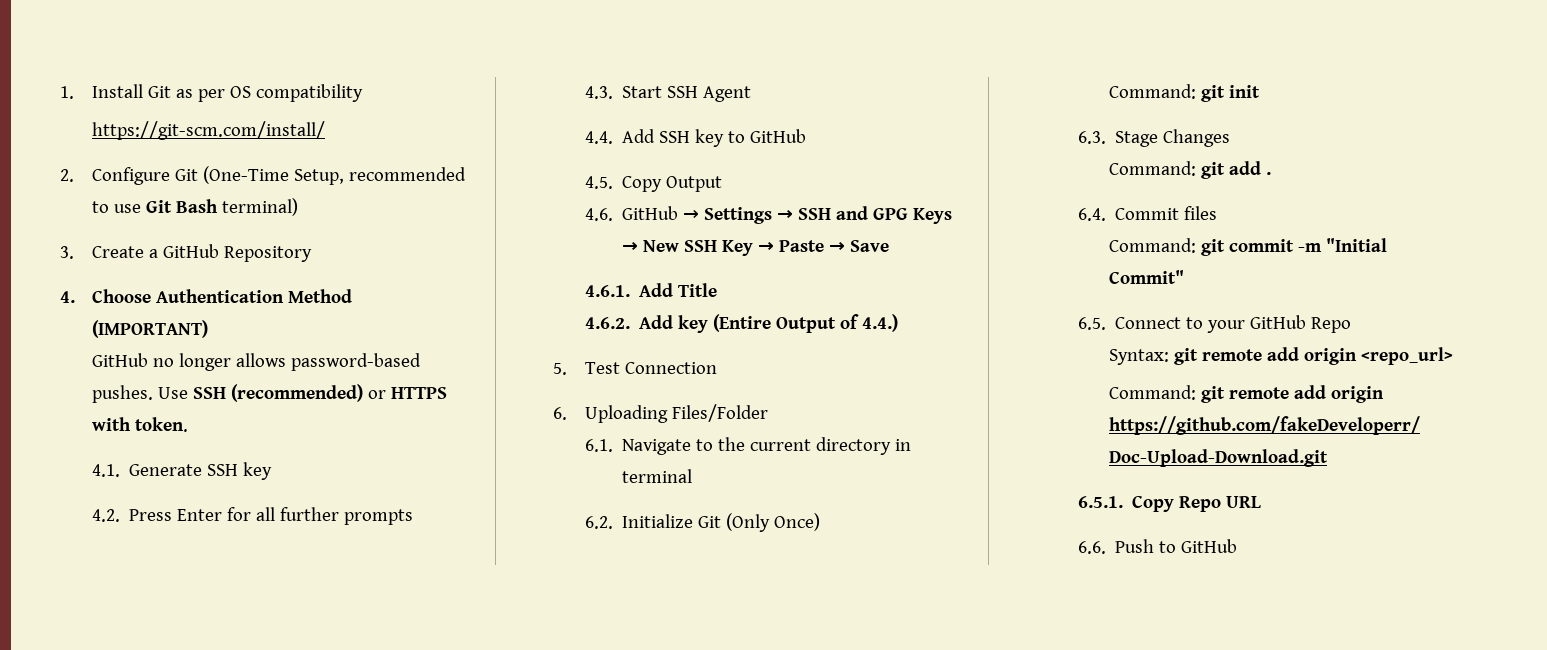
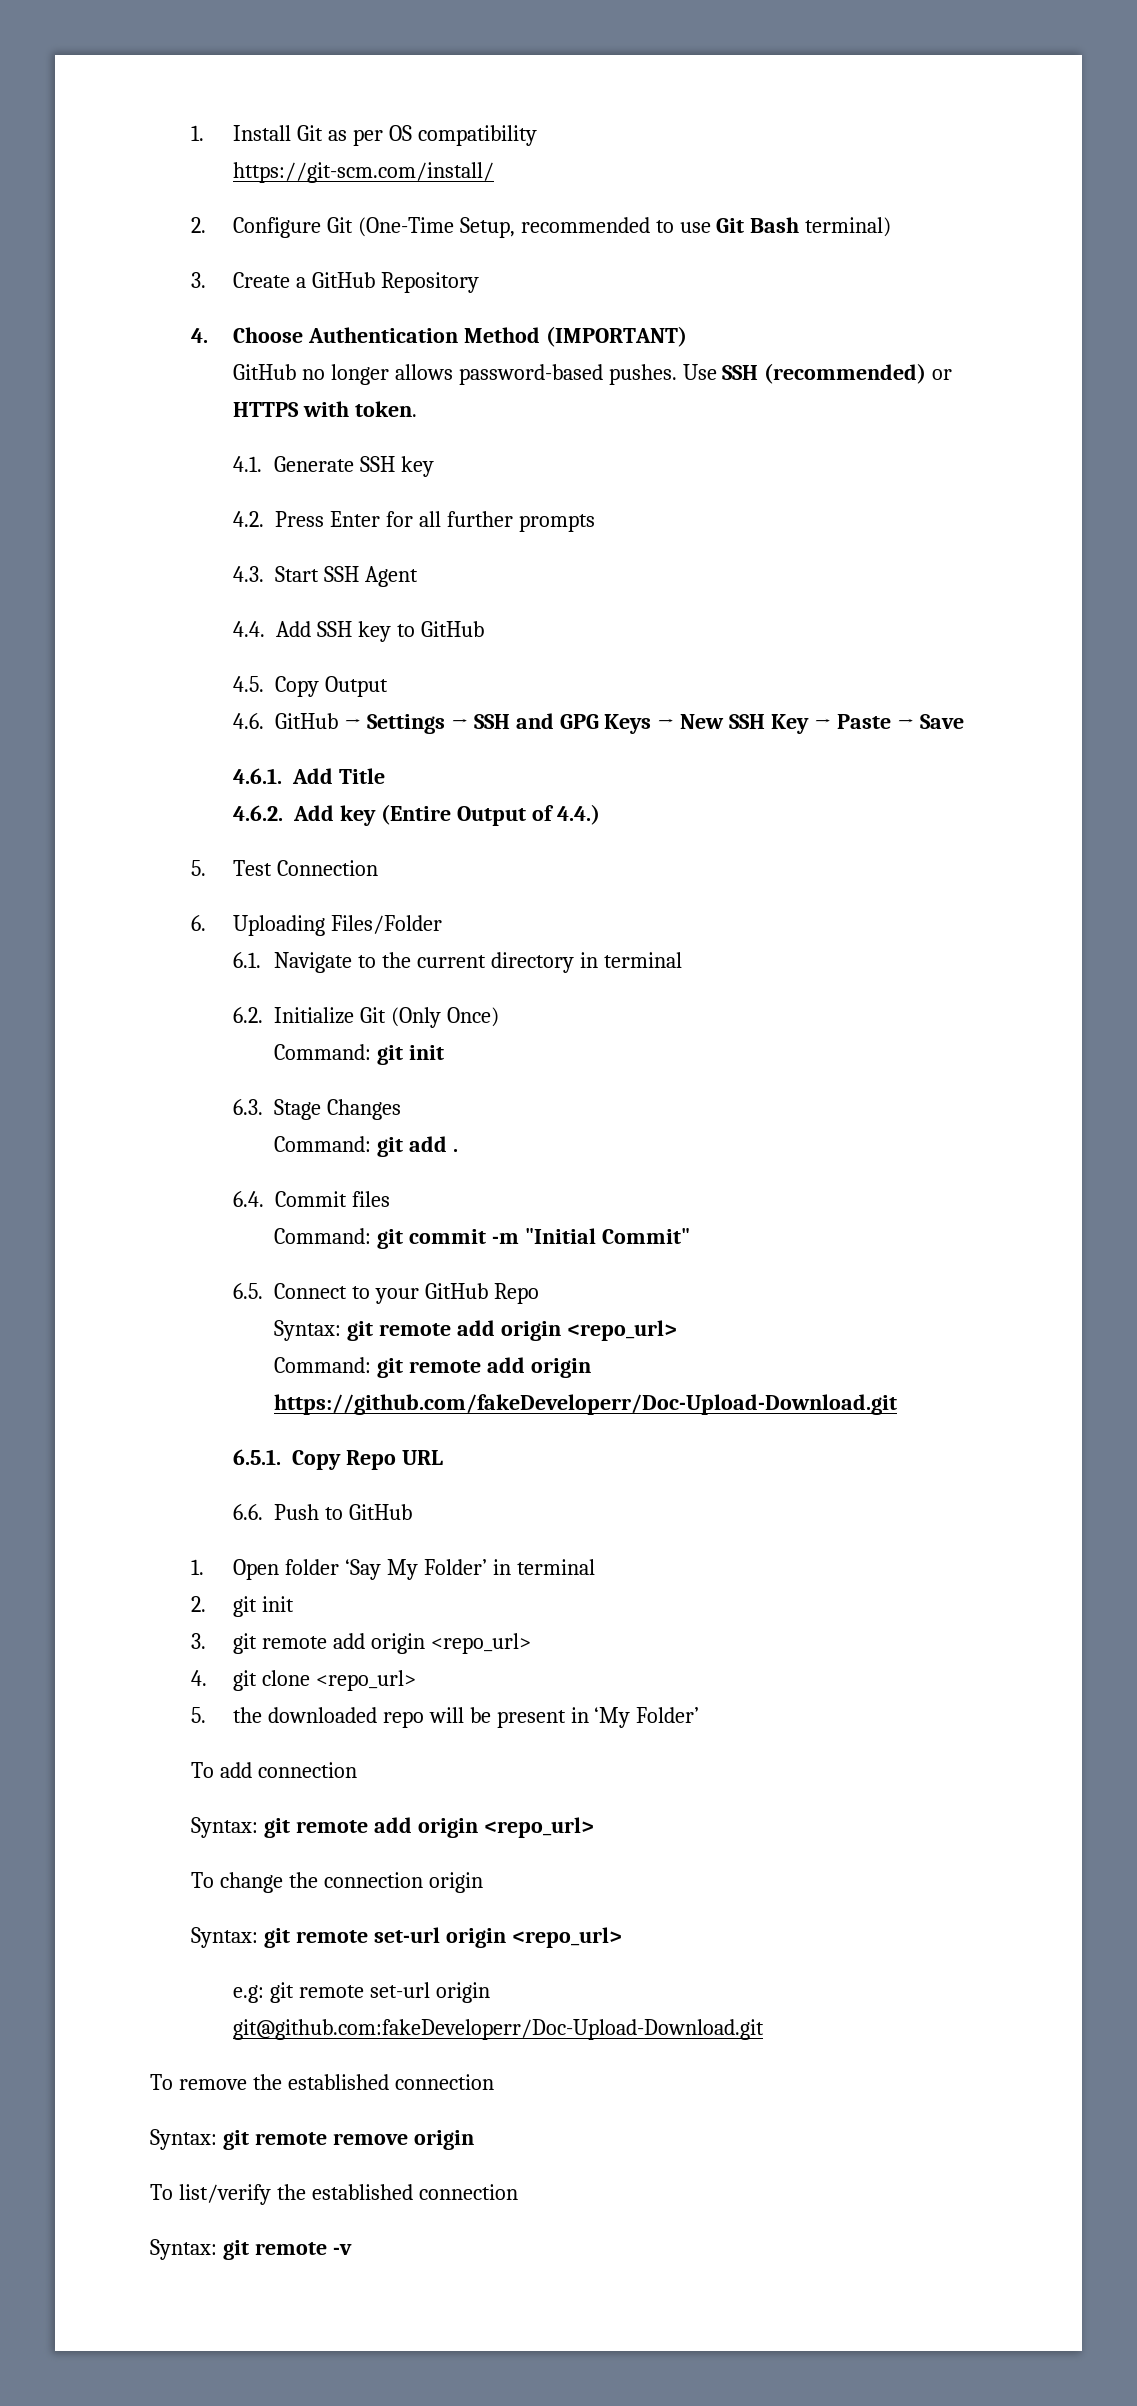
(1237, 546) none -> [191,1559,595,1580] [191,1596,294,1617] [191,1633,531,1654] [191,1670,416,1691] [191,1707,700,1728] [191,1762,358,1778] [191,1817,595,1838] [191,1872,484,1893] [191,1927,623,1948] [232,1982,490,2003] [232,2019,764,2040] [150,2074,494,2090] [150,2129,474,2150] [150,2184,518,2205] [150,2239,352,2260] // 1. Open folder ‘Say My Folder’ in terminal // 2. git init // 3. git remote add origin <repo_url> // 4. git clone <repo_url> // 5. the downloaded repo will be present in ‘My Folder’ // To add connection // Syntax: git remote add origin <repo_url> // To change the connection origin // Syntax: git remote set-url origin <repo_url> // e.g: git remote set-url origin git@github.com:fakeDeveloperr/Doc-Upload-Download.git // To remove the established connection // Syntax: git remote remove origin // To list/verify the established connection // Syntax: git remote -v

